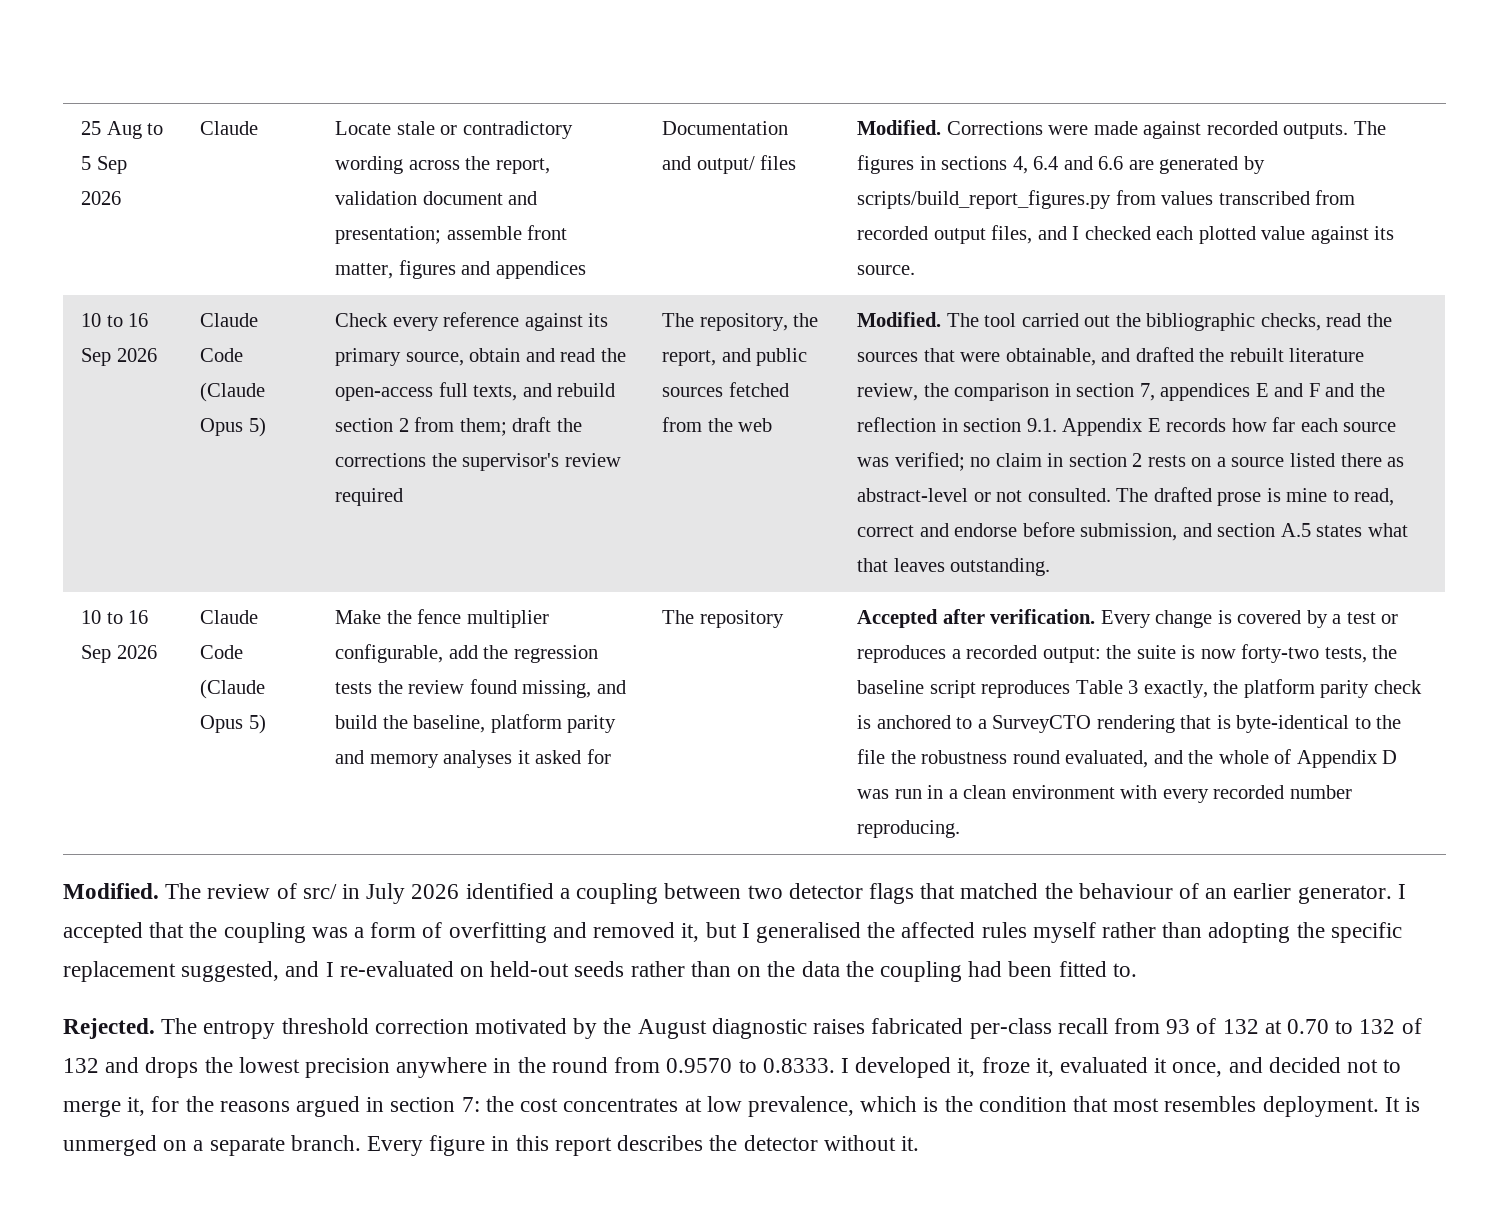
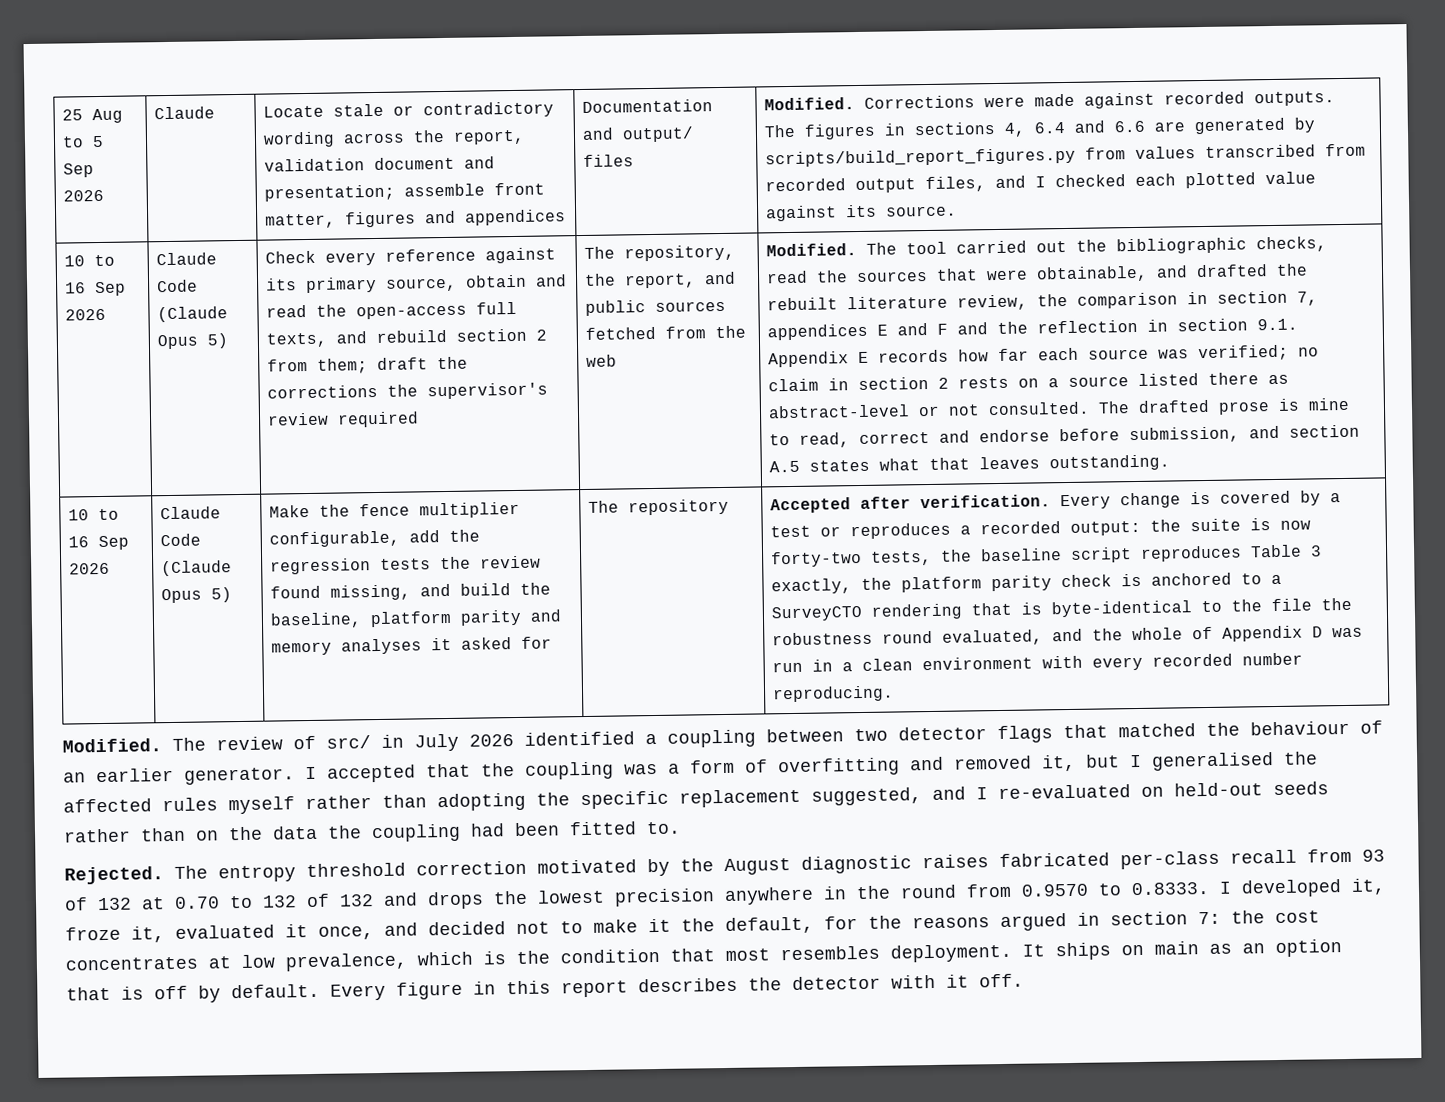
[63,1097,146,1117] merge it, -> [593,916,814,934] make it the default,
[1405,1097,1421,1112] [63,1135,361,1156] is unmerged on a separate branch. -> [1055,939,1342,961] [66,983,320,1003] ships on main as an option that is off by default.
[823,1135,919,1151] without it. -> [891,973,1024,989] with it off.

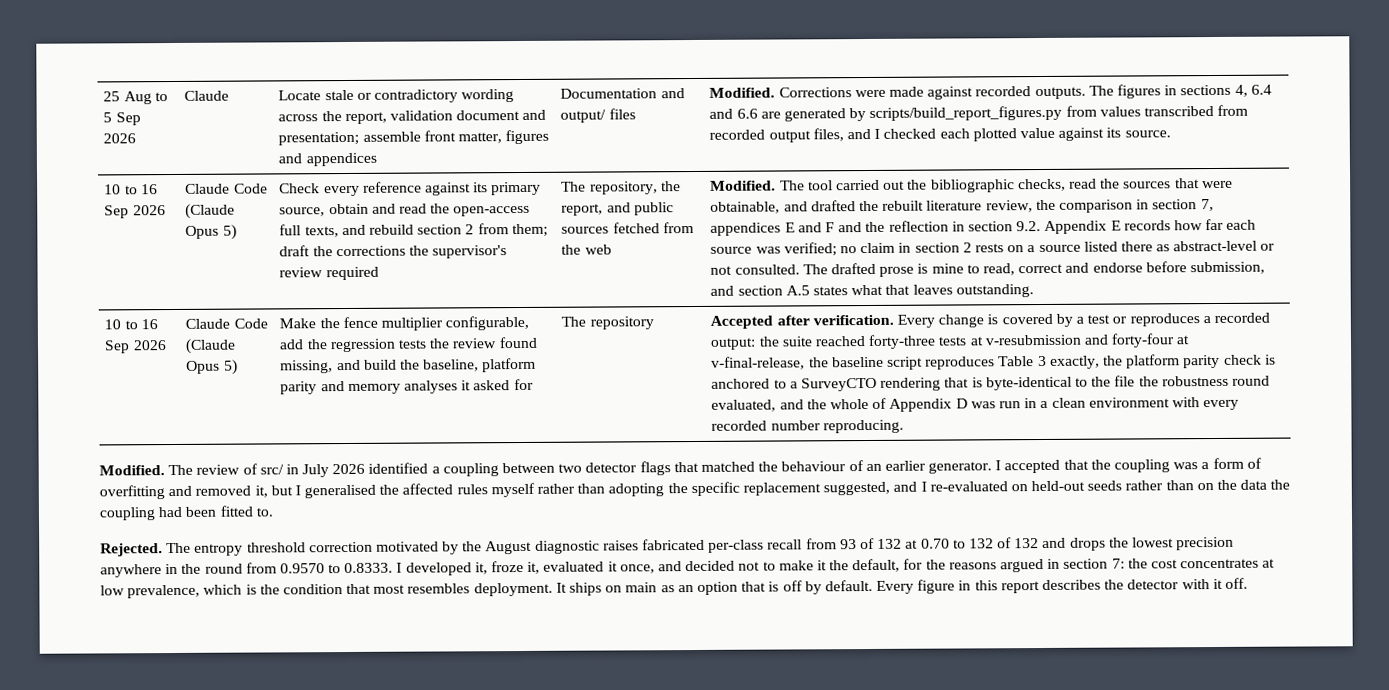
[1257,318,1299,331] 9.1. -> [1016,221,1042,232] 9.2.
[1250,518,1312,531] [771,550,933,568] is now forty-two tests, -> [815,333,1191,349] [711,356,806,370] reached forty-three tests at v-resubmission and forty-four at v-final-release,

